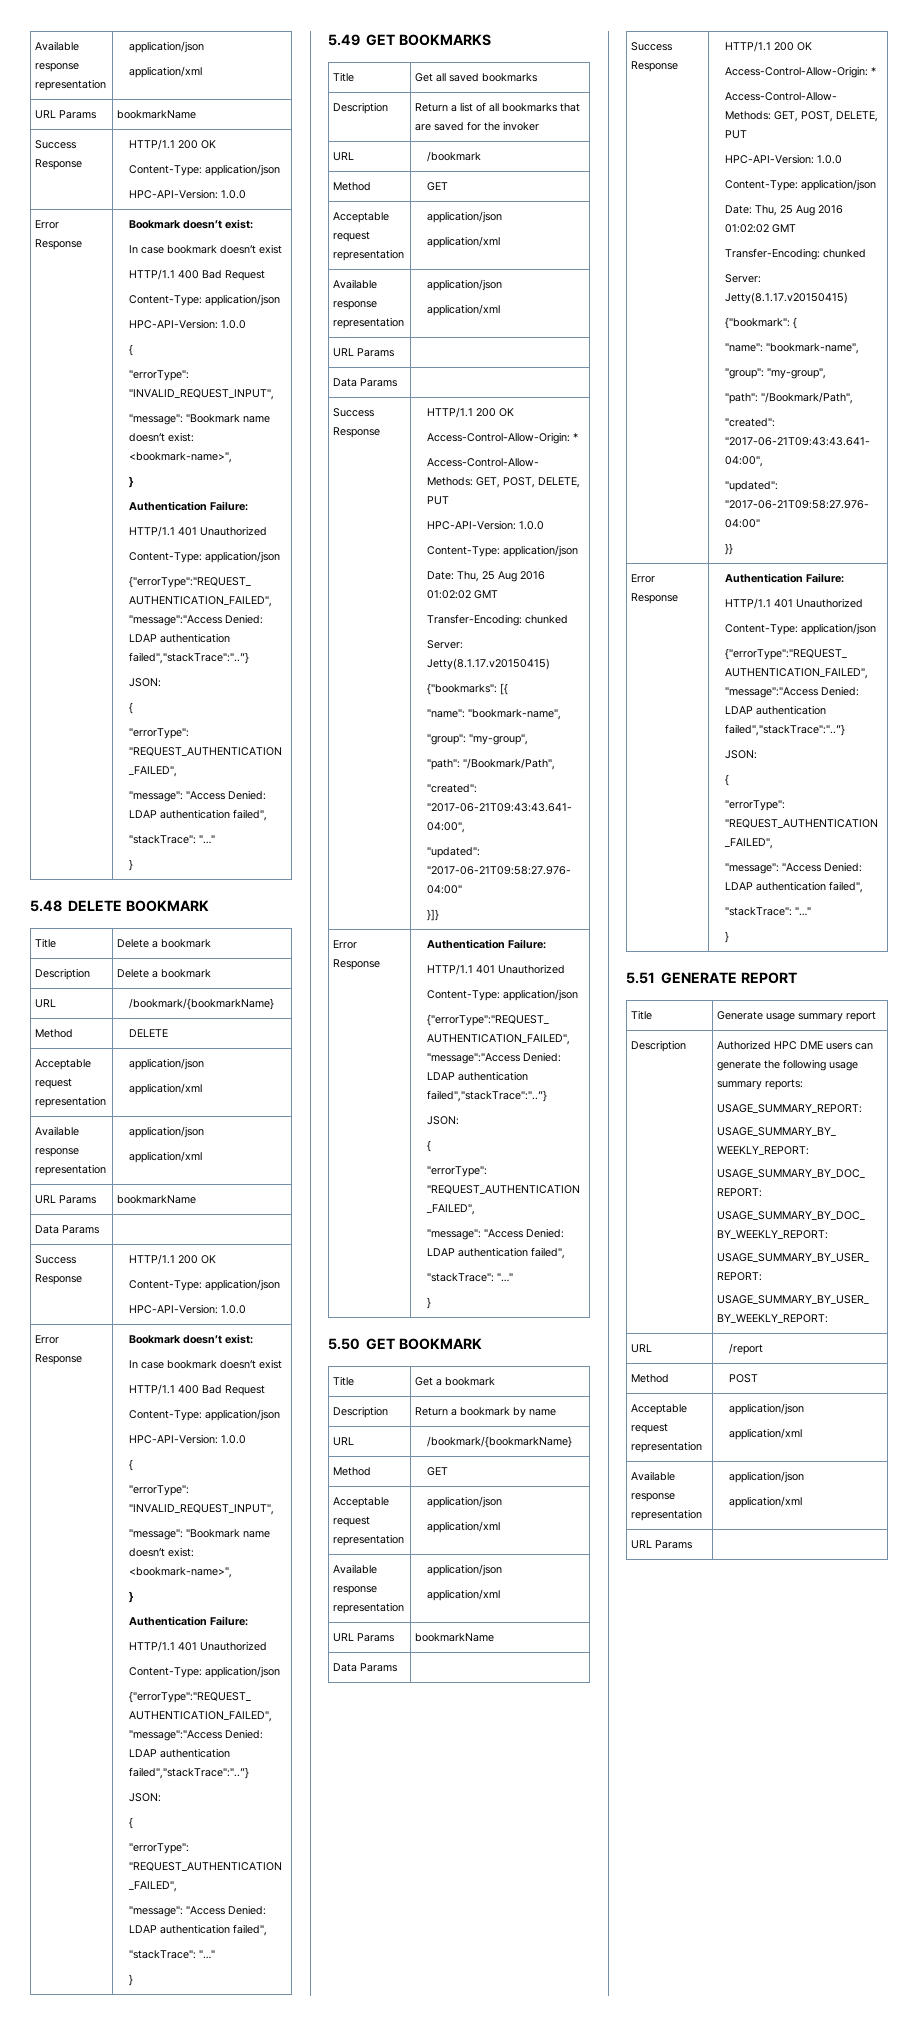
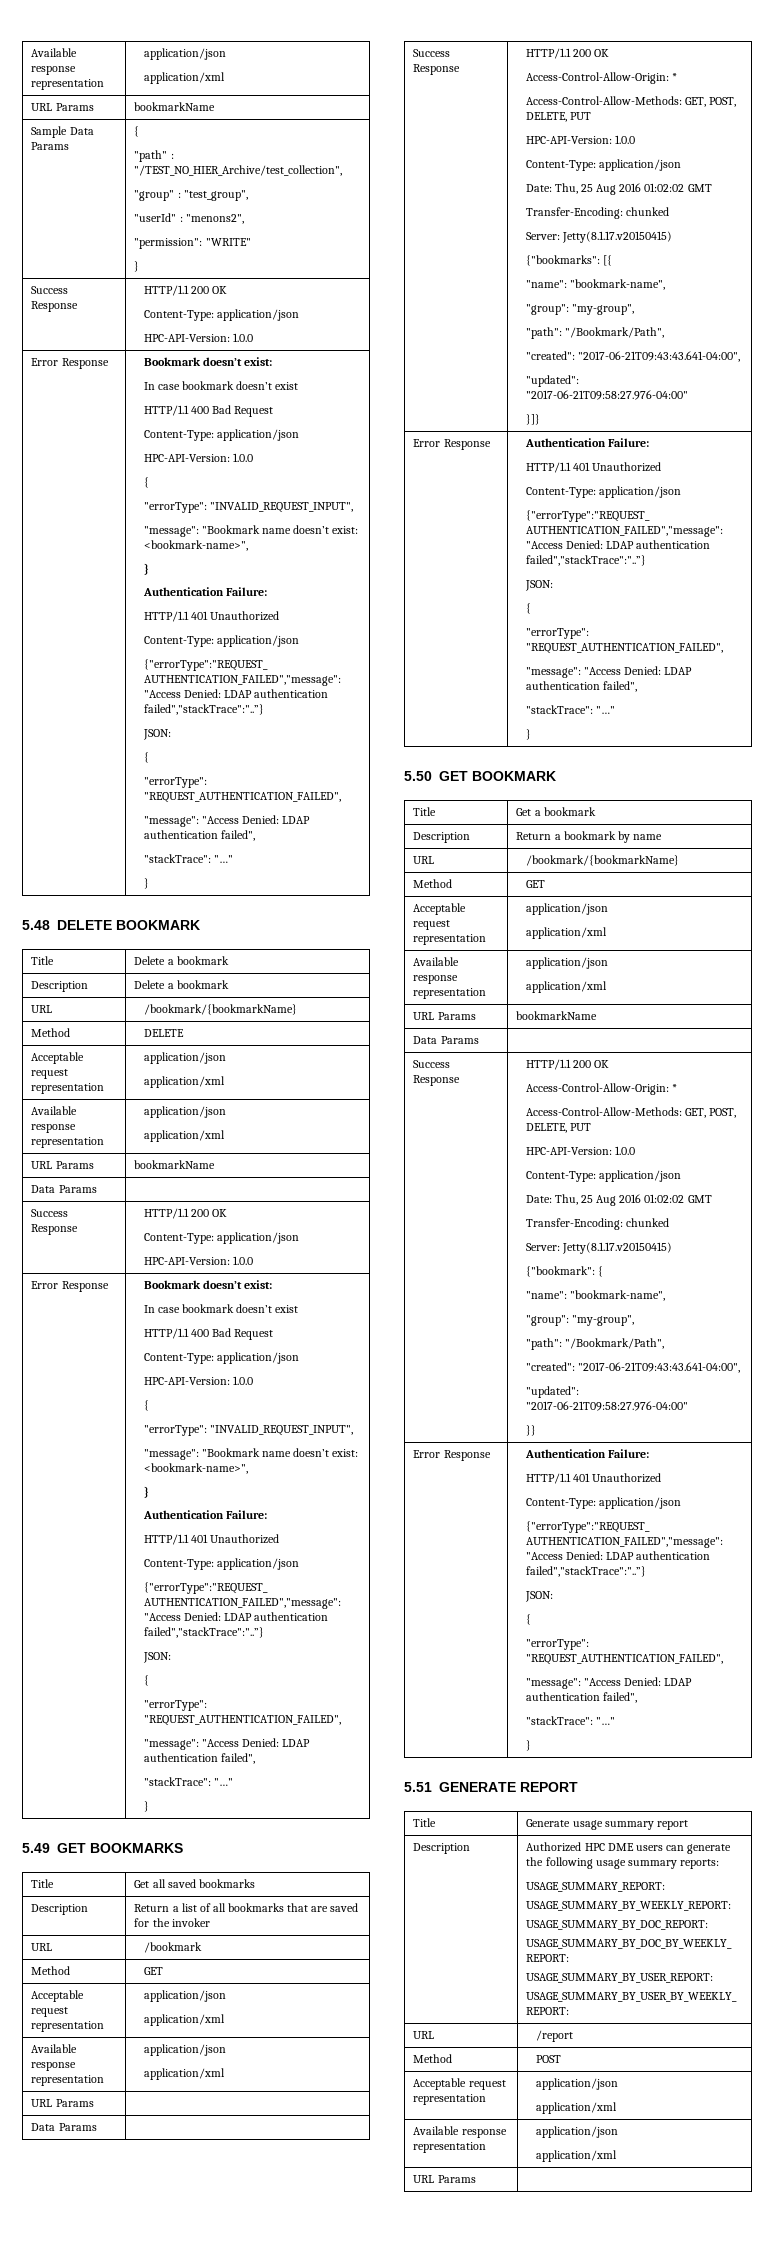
[35,41,80,51] [35,63,80,72] [35,79,107,91] [129,41,205,53] [129,66,203,78] [35,110,97,119] [117,110,197,119] Available response representation | application/json // application/xml // URL Params | bookmarkName -> [31,48,78,57] [31,66,77,75] [31,79,105,90] [143,48,226,60] [143,72,225,84] [31,103,94,111] [134,102,216,111] [31,126,94,138] [31,142,70,150] [134,126,140,137] [134,150,174,162] [134,165,343,176] [134,190,248,201] [134,213,244,224] [134,238,251,249] [134,261,140,272] Available response representation | application/json // application/xml // URL Params | bookmarkName // Sample Data Params | { // "path" : "/TEST_NO_HIER_Archive/test_collection", // "group" : "test_group", // "userId" : "menons2", // "permission": "WRITE" // }

